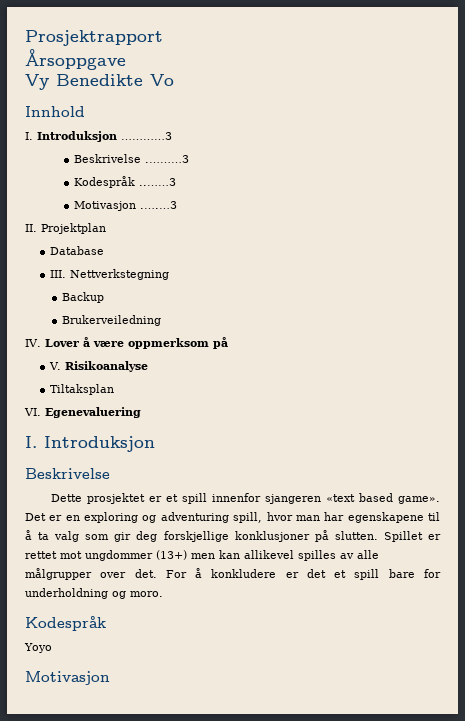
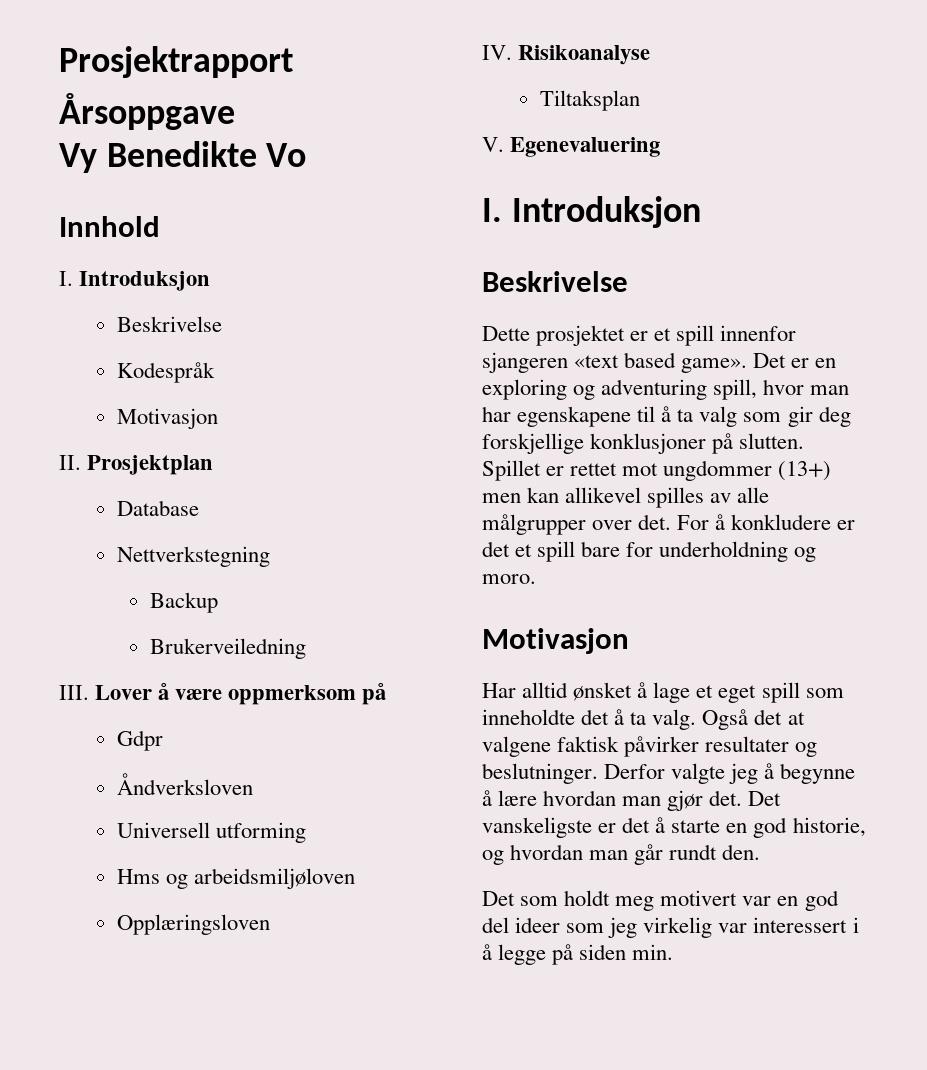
[121,132,172,140] [74,154,190,163] [74,176,177,188] [74,201,178,211] …………3 // Beskrivelse .………3 // Kodespråk ..……3 // Motivasjon .….…3 -> [117,316,223,332] [117,362,216,383] [117,408,219,429] // Beskrivelse // Kodespråk // Motivasjon
[41,223,106,234] Projektplan -> [87,455,214,475] Prosjektplan
[49,270,66,278] III. -> (200, 508) none
[25,339,41,347] IV. -> [59,685,89,700] III.
[48,362,62,370] V. -> [117,730,164,751] [117,773,254,795] [117,822,307,843] [117,868,356,889] [117,914,271,935] [482,45,512,60] Gdpr // Åndverksloven // Universell utforming // Hms og arbeidsmiljøloven // Opplæringsloven // IV.
[24,408,41,416] VI. -> [482,137,504,152] V.
[25,616,106,631] [24,643,52,653] [25,671,110,685] Kodespråk // Yoyo // Motivasjon -> [482,628,629,654] [482,682,844,703] [482,709,805,730] [482,736,818,757] [482,763,856,784] [482,790,782,811] [482,817,866,838] [482,844,761,865] [482,890,839,911] [482,917,859,938] [482,944,674,965] Motivasjon // Har alltid ønsket å lage et eget spill som inneholdte det å ta valg. Også det at valgene faktisk påvirker resultater og beslutninger. Derfor valgte jeg å begynne å lære hvordan man gjør det. Det vanskeligste er det å starte en god historie, og hvordan man går rundt den. // Det som holdt meg motivert var en god del ideer som jeg virkelig var interessert i å legge på siden min.

